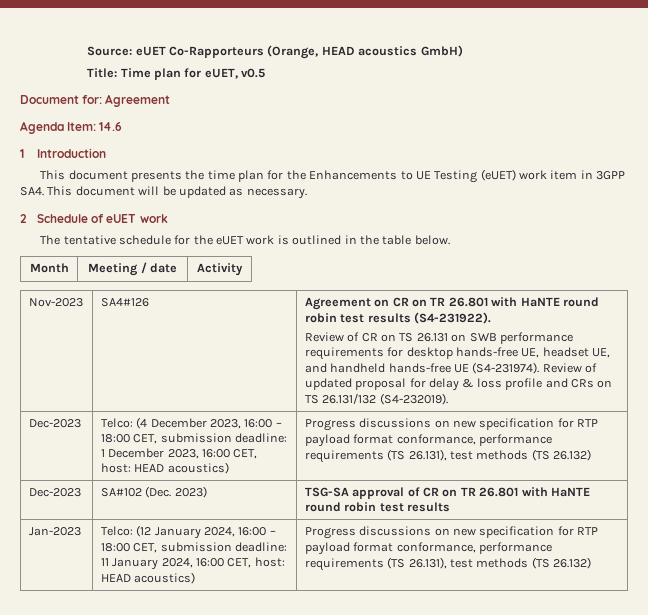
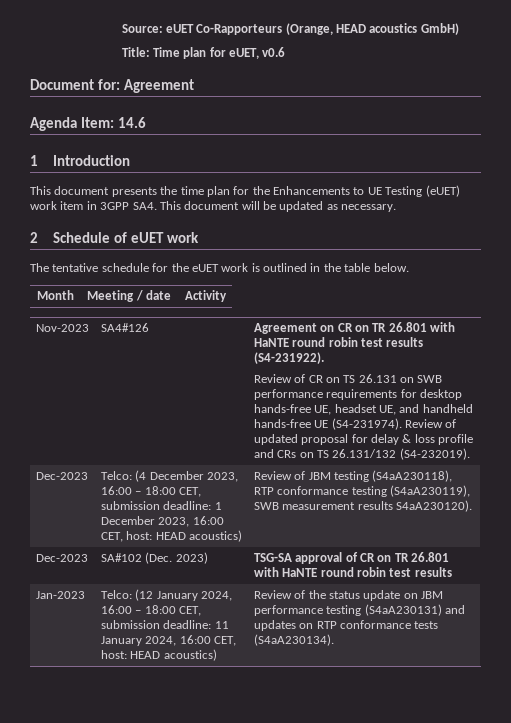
[241,68,266,78] v0.5 -> [262,47,286,57] v0.6
[304,418,599,431] [304,434,553,447] [304,449,592,463] Progress discussions on new specification for RTP payload format conformance, performance requirements (TS 26.131), test methods (TS 26.132) -> [253,470,453,482] [253,485,470,497] [253,500,472,512] Review of JBM testing (S4aA230118), RTP conformance testing (S4aA230119), SWB measurement results S4aA230120).
[304,526,599,539] [304,542,553,555] [304,557,592,571] Progress discussions on new specification for RTP payload format conformance, performance requirements (TS 26.131), test methods (TS 26.132) -> [253,590,444,601] [253,604,465,616] [253,620,439,631] [253,634,334,646] Review of the status update on JBM performance testing (S4aA230131) and updates on RTP conformance tests (S4aA230134).

